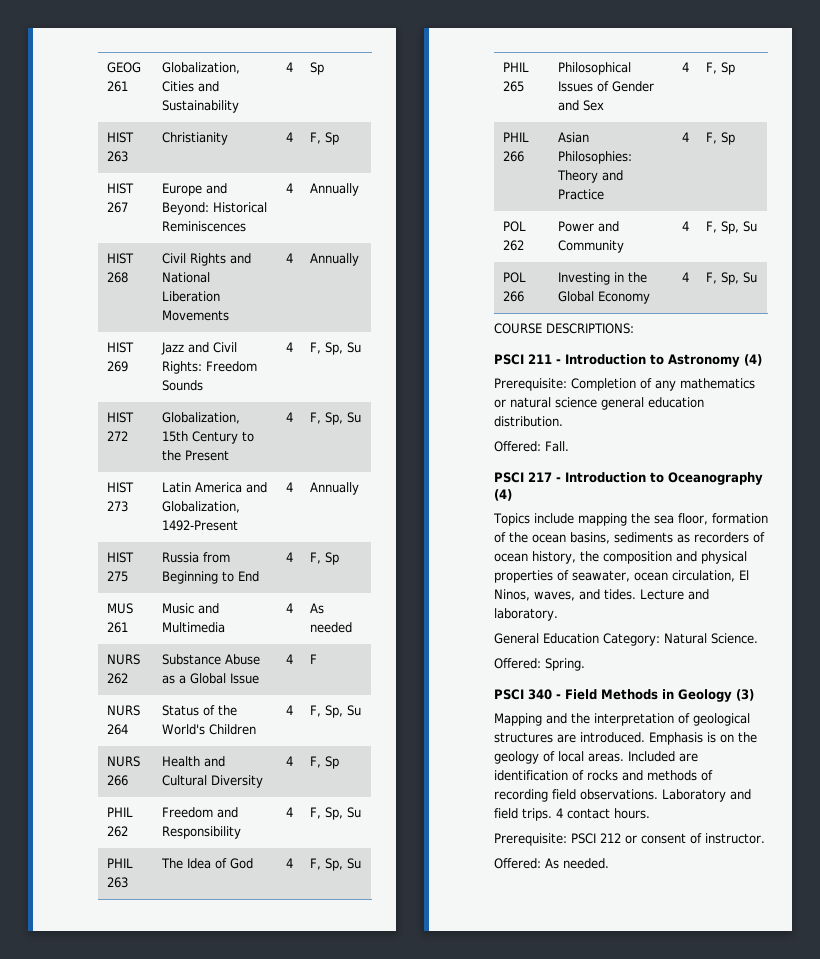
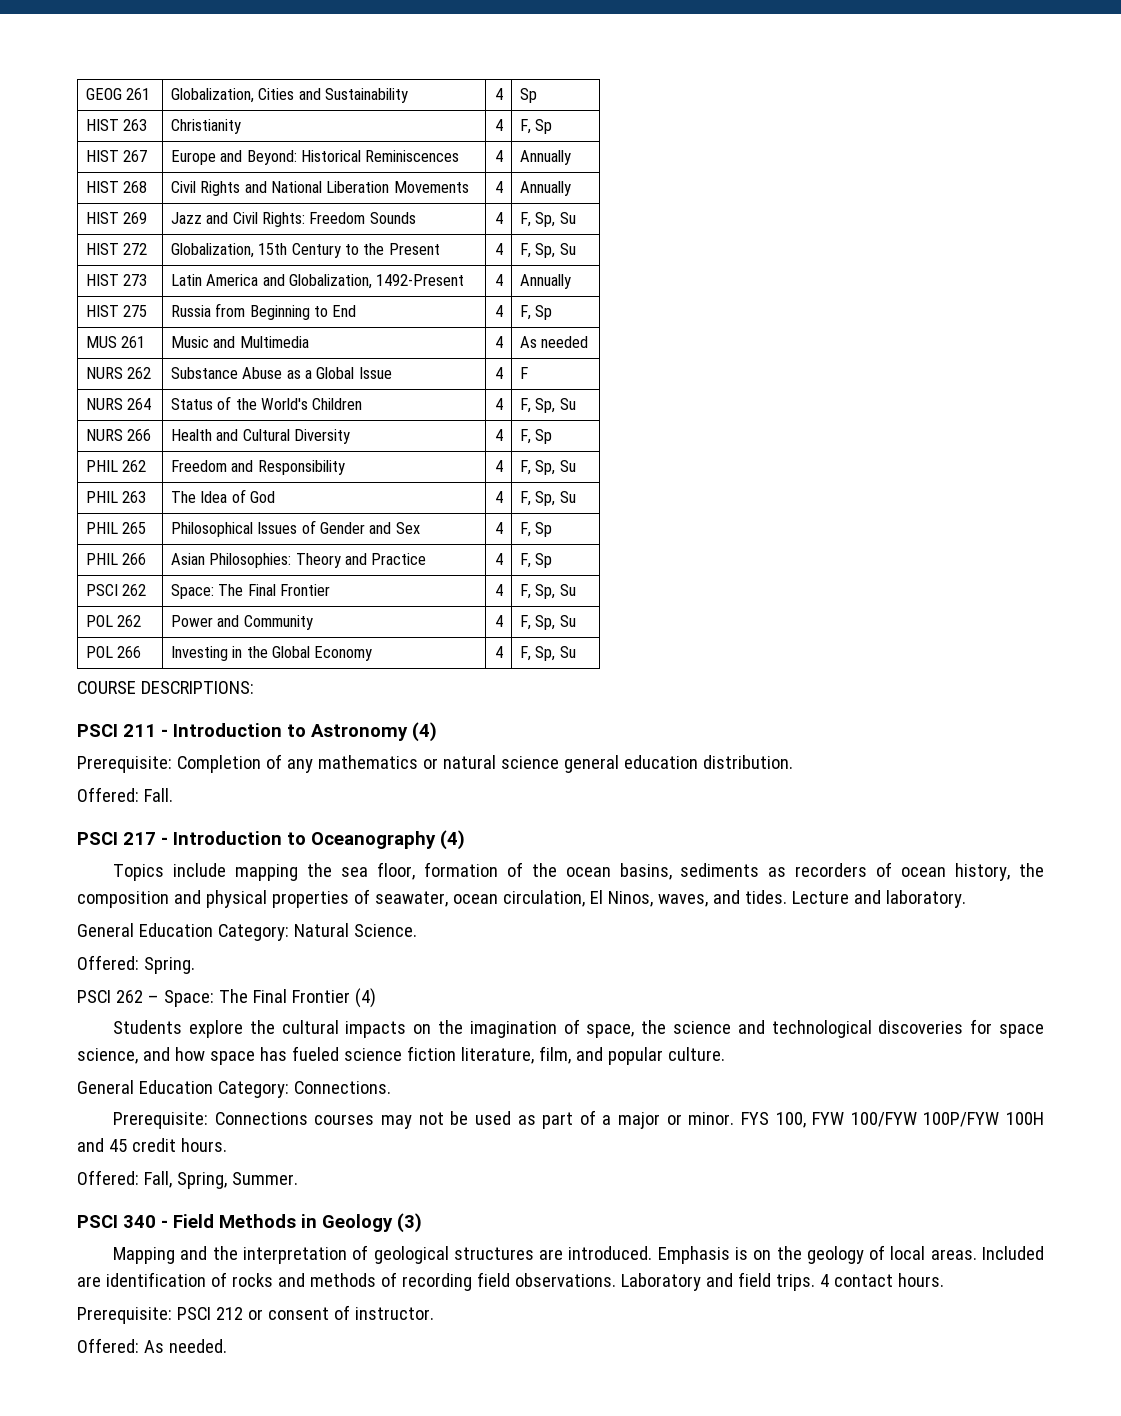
(735, 138) none -> [85,584,147,596] [170,584,331,599] [495,584,504,596] [519,584,576,599] // PSCI 262 | Space: The Final Frontier | 4 | F, Sp, Su
(585, 664) none -> [77,988,376,1008] [113,1019,1044,1038] [77,1046,725,1065] [77,1080,391,1098] [113,1110,1044,1129] [77,1138,227,1152] [77,1170,298,1189] // PSCI 262 – Space: The Final Frontier (4) // Students explore the cultural impacts on the imagination of space, the science and technological discoveries for space science, and how space has fueled science fiction literature, film, and popular culture. // General Education Category: Connections. // Prerequisite: Connections courses may not be used as part of a major or minor. FYS 100, FYW 100/FYW 100P/FYW 100H and 45 credit hours. // Offered: Fall, Spring, Summer.

